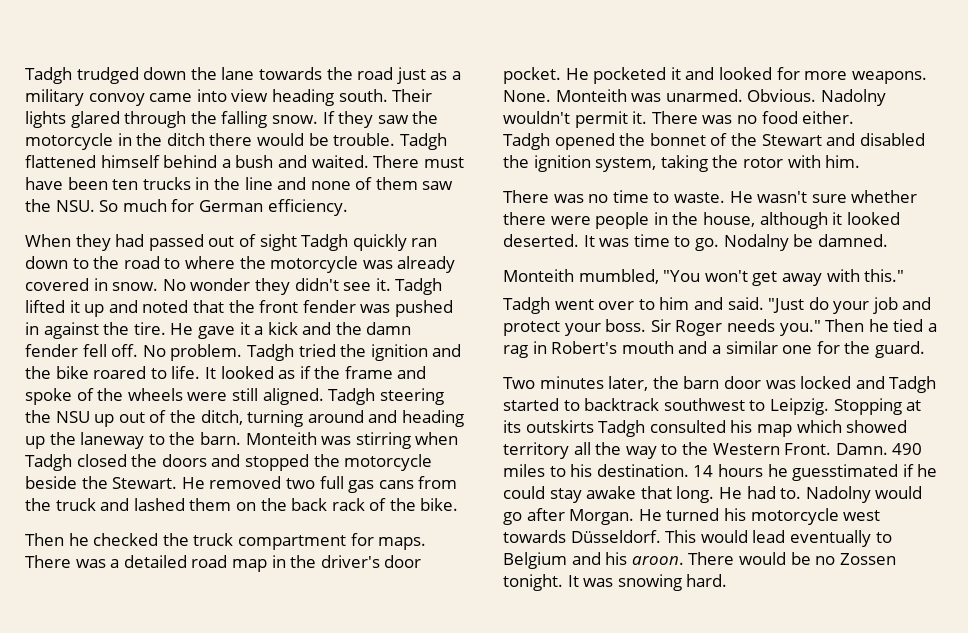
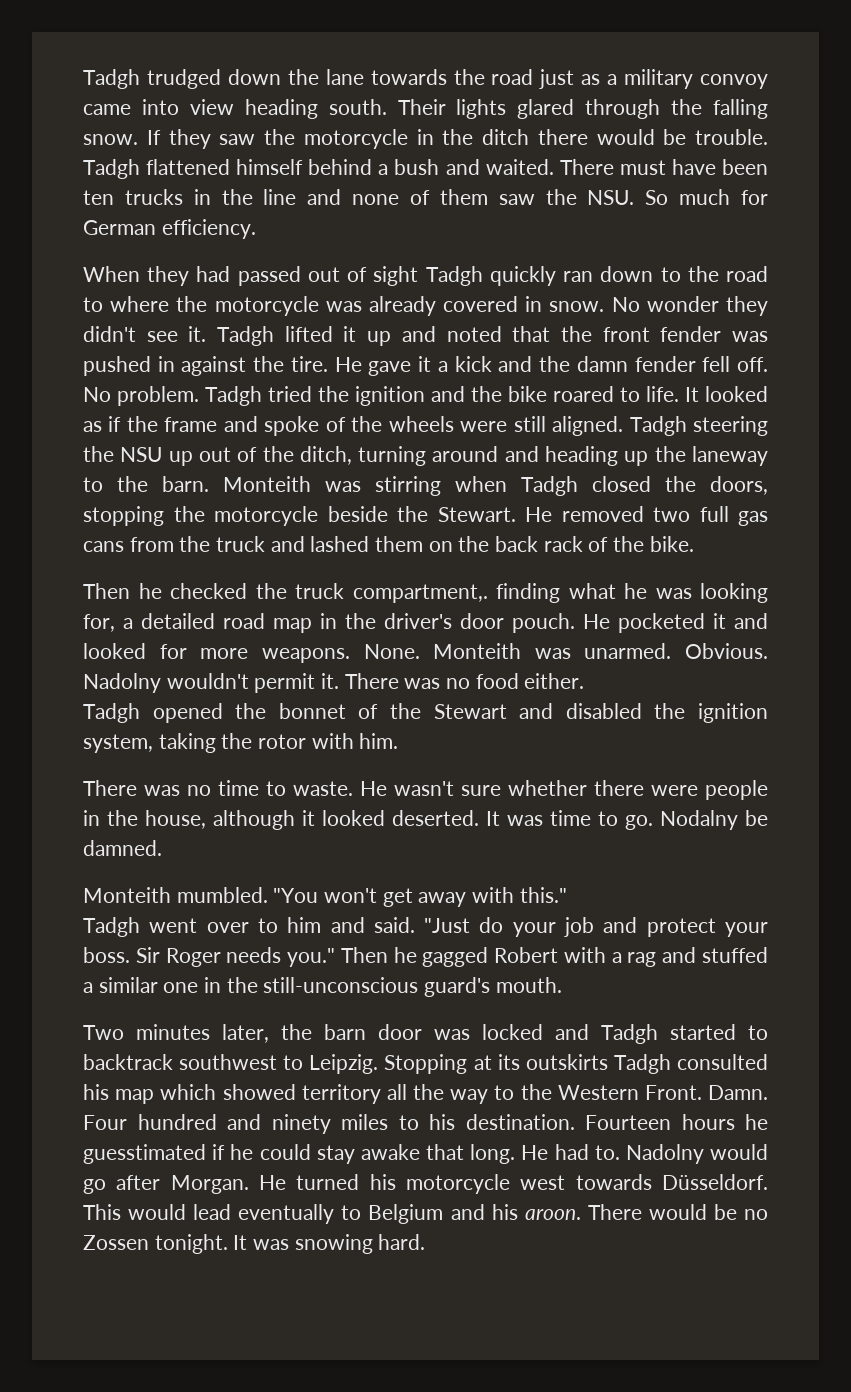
[161,454,309,471] doors and stopped -> [710,476,768,495] [83,506,164,526] doors, stopping
[237,533,427,550] [25,555,106,568] compartment for maps. There was -> [352,583,768,603] [83,614,115,632] compartment,. finding what he was looking for,
[503,67,561,84] pocket. -> [512,613,575,633] pouch.
[578,269,659,284] mumbled, -> [176,887,268,903] mumbled.
[893,319,937,332] [503,341,925,358] tied a rag in Robert's mouth and a similar one for the guard. -> [422,947,768,967] [83,977,562,997] gagged Robert with a rag and stuffed a similar one in the still-unconscious guard's mouth.
[892,443,923,455] 490 -> [83,1114,331,1134] Four hundred and ninety
[693,465,714,477] 14 -> [585,1115,671,1130] Fourteen

